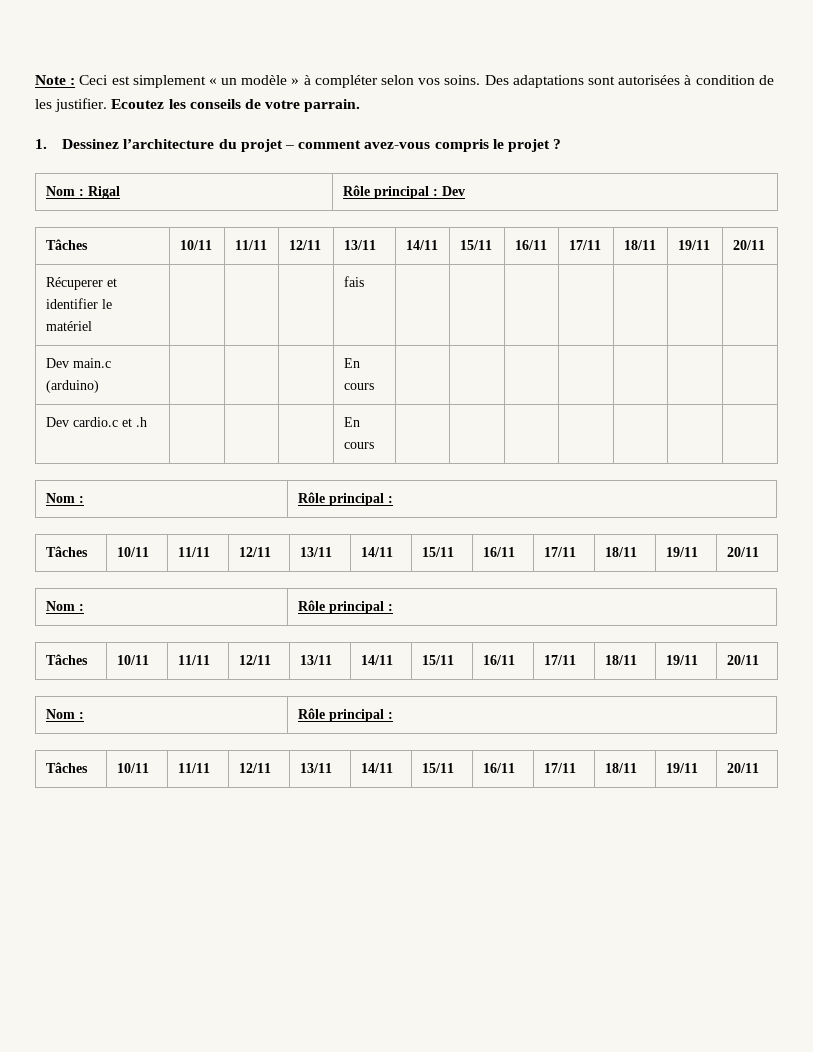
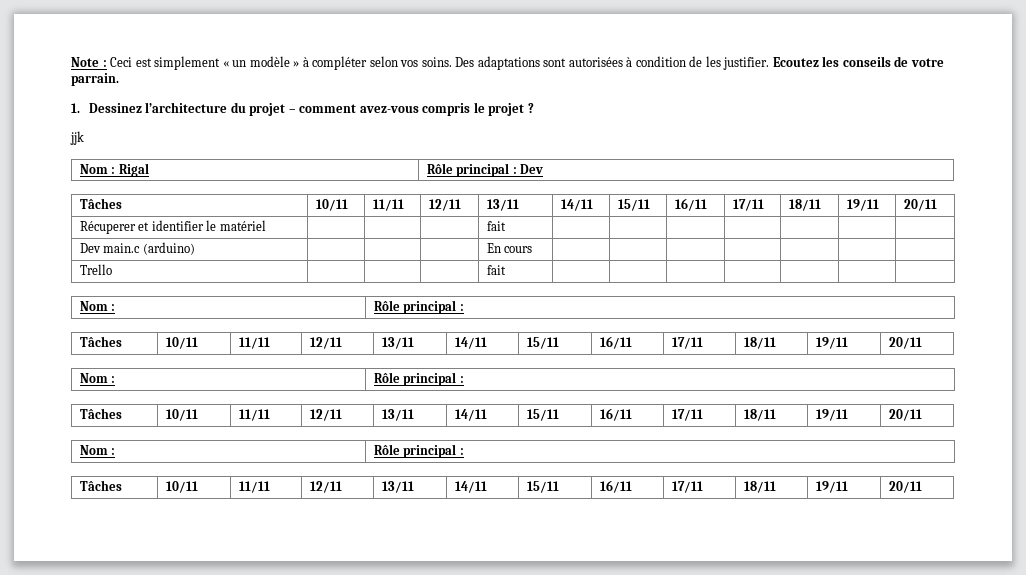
(562, 144) none -> [70,131,84,145] // jjk
[343,276,364,287] fais -> [486,221,506,231] fait
[45,417,147,427] [343,417,360,427] [343,442,374,449] Dev cardio.c et .h | | | | En cours -> [79,264,112,275] [486,265,506,275] Trello | | | | fait

